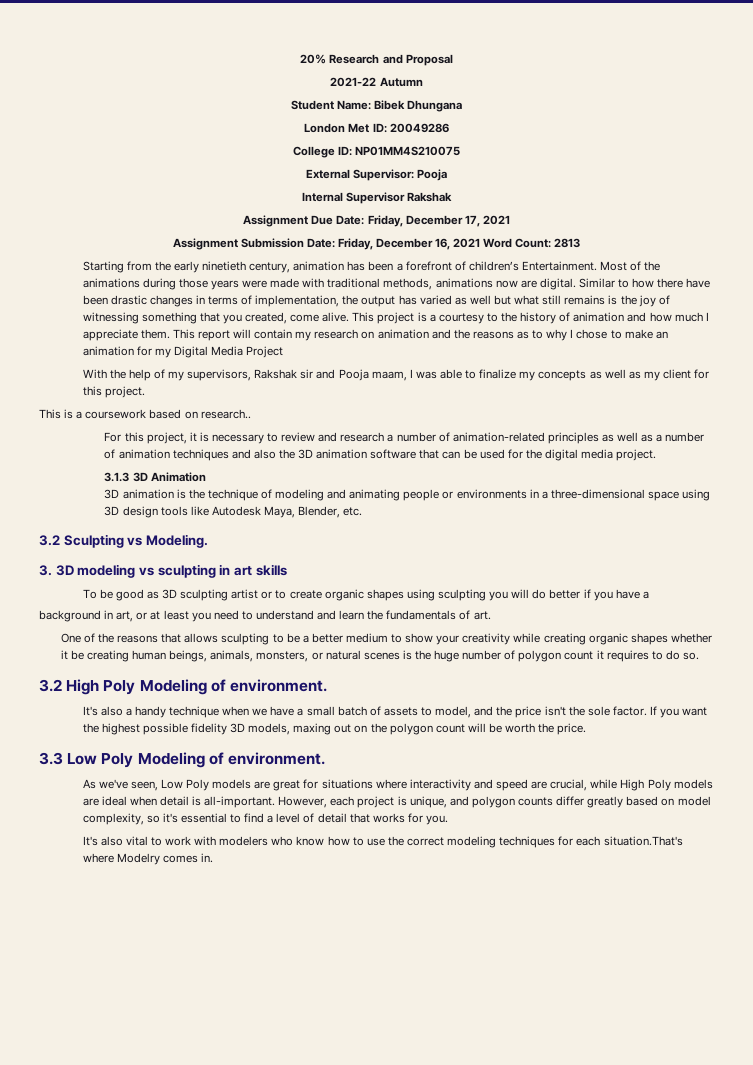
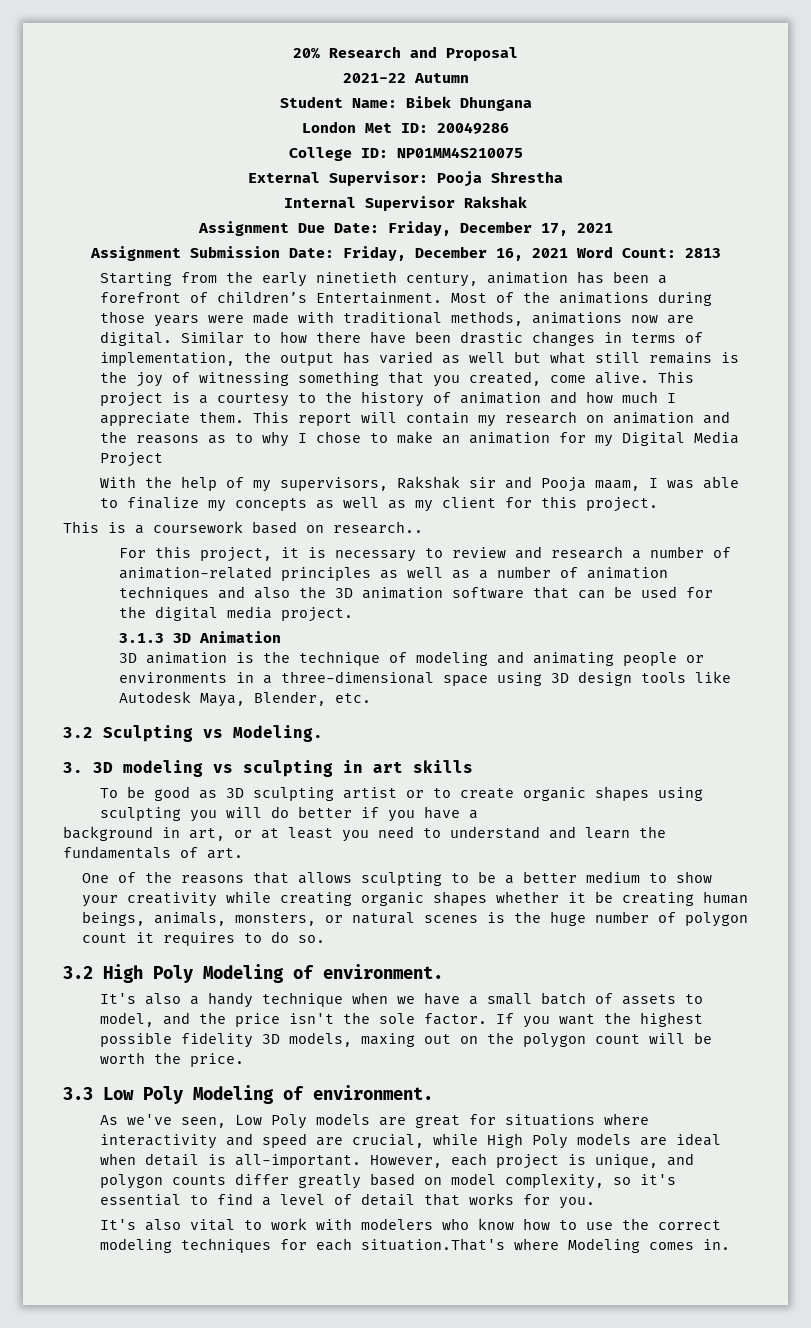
(448, 175) none -> [491,171,563,183] Shrestha
[116,853,160,865] Modelry -> [568,1238,641,1253] Modeling

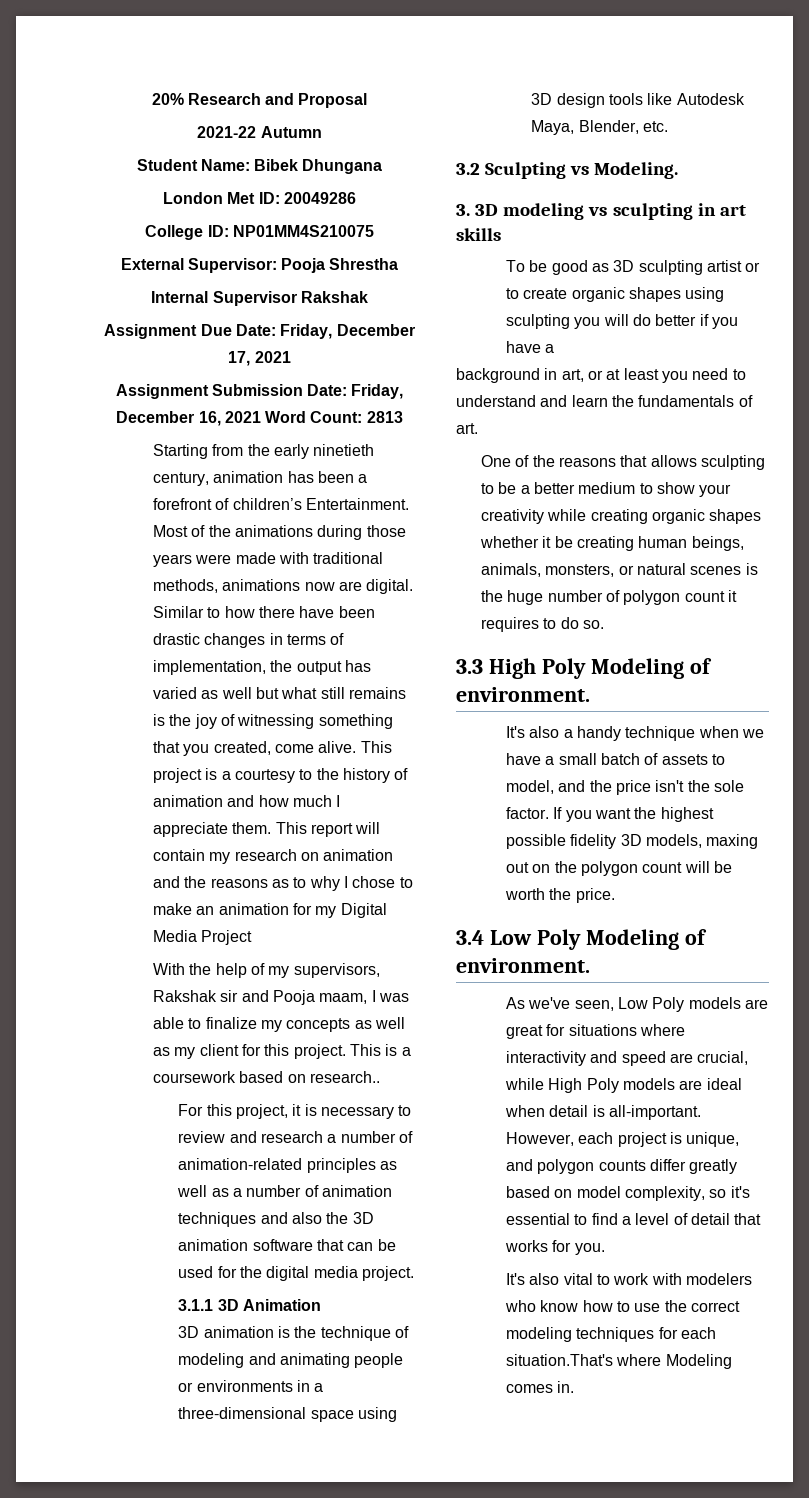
(659, 504) // -> (346, 1051) none
[118,633,164,643] 3.1.3 -> [178,1299,214,1311] 3.1.1
[63,966,93,979] 3.2 -> [456,659,483,674] 3.3
[63,1087,93,1100] 3.3 -> [456,930,484,945] 3.4

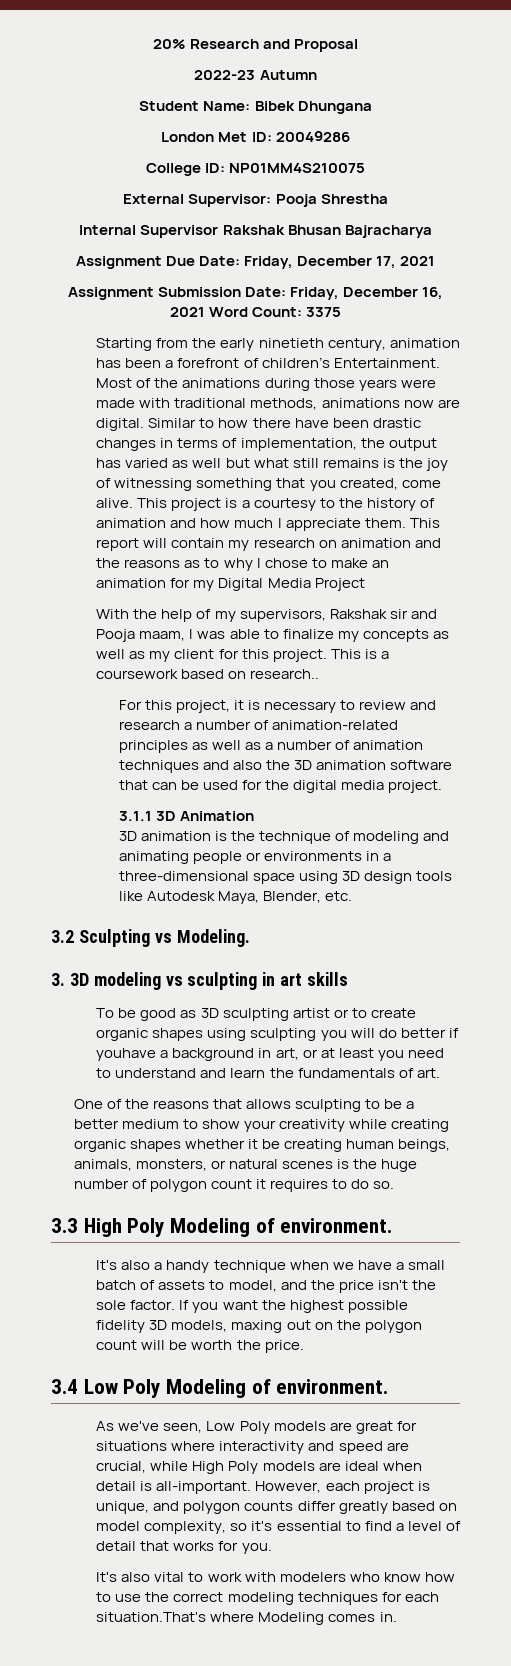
[197,126,257,138] 2021-22 -> [194,70,256,80] 2022-23
(368, 297) none -> [287,225,432,238] Bhusan Bajracharya
[366,411,403,423] 2813 -> [306,307,342,317] 3375
[712,317,739,329] [506,341,555,353] you have a // -> [96,1048,169,1061] youhave a

